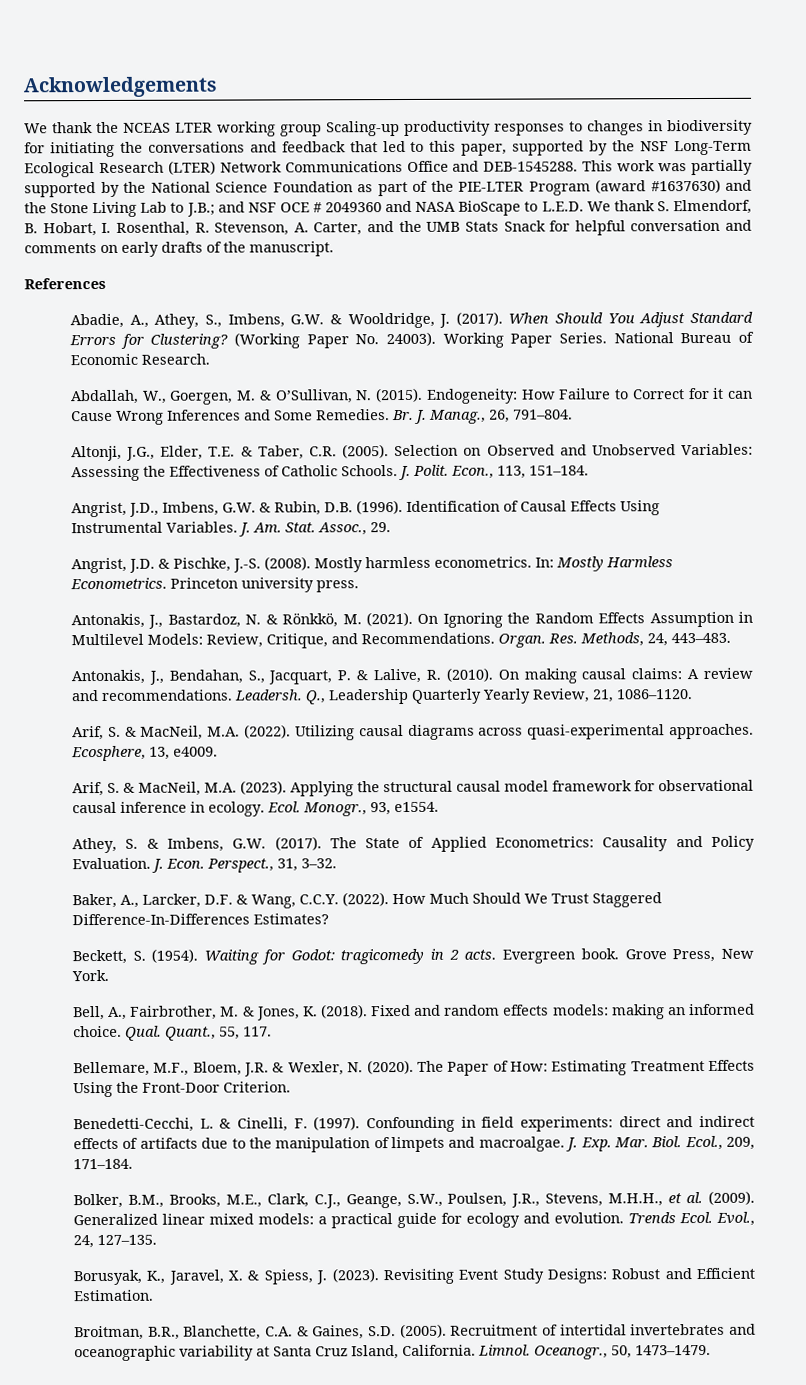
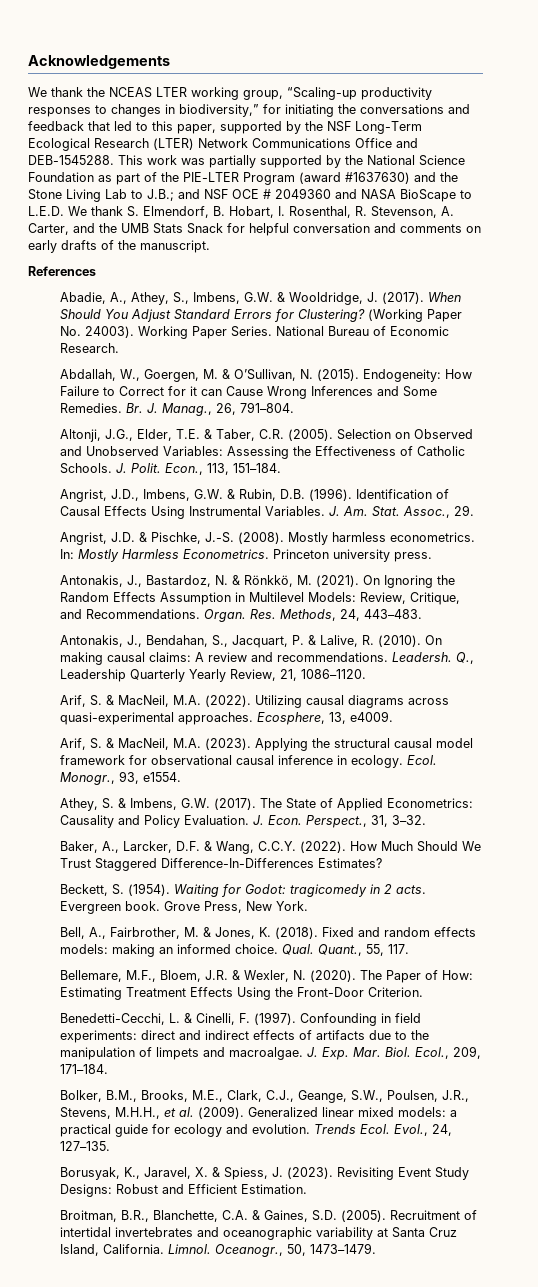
[280,121,400,137] group Scaling-up -> [243,87,357,100] group, “Scaling-up
[667,119,753,136] biodiversity -> [179,104,259,117] biodiversity,”

